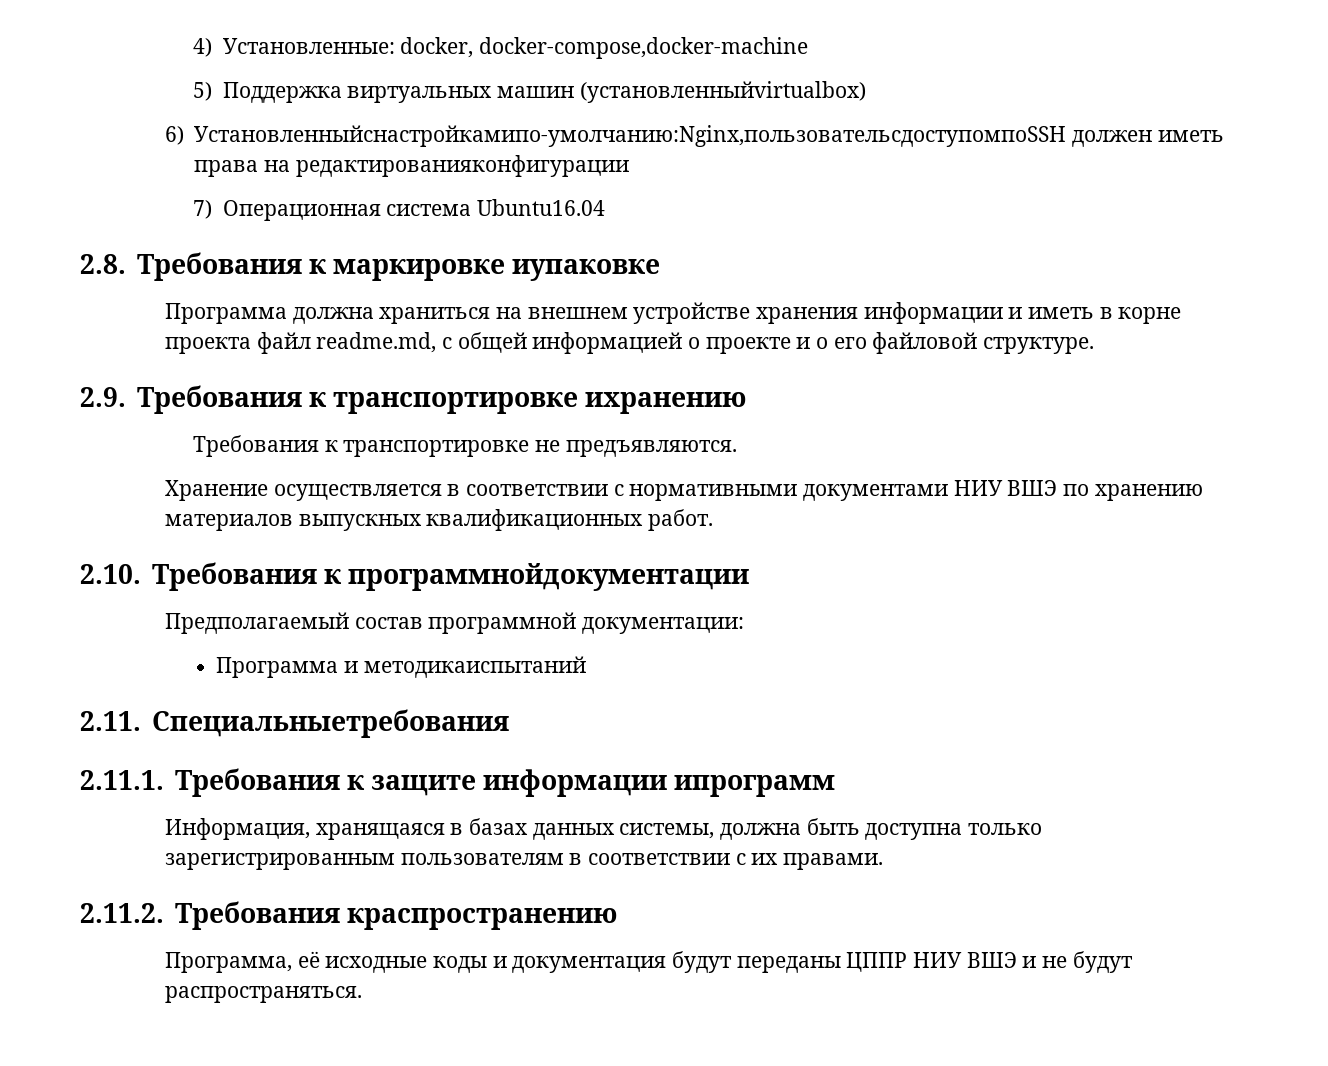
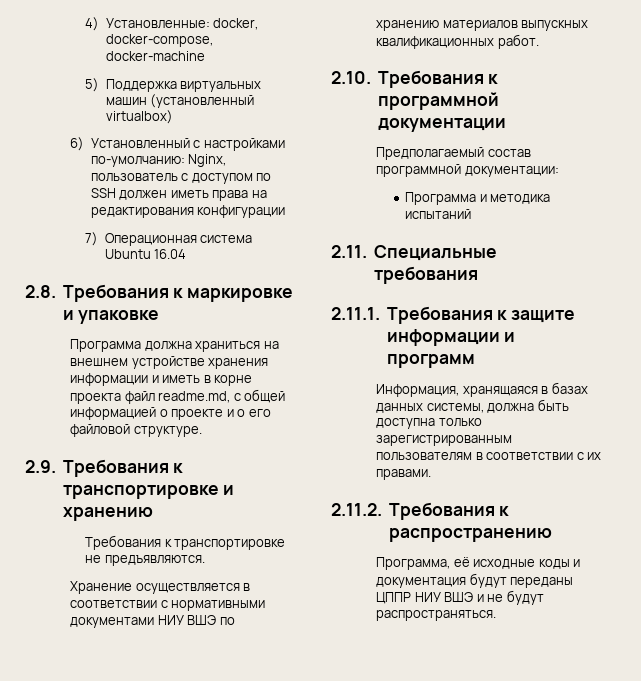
[478,37,808,59] docker-compose,docker-machine -> [105,34,213,47] [105,51,205,61] docker-compose, docker-machine
[579,81,866,103] (установленныйvirtualbox) -> [150,94,255,108] [105,110,173,124] (установленный virtualbox)
[194,125,1067,147] Установленныйснастройкамипо-умолчанию:Nginx,пользовательсдоступомпоSSH -> [90,138,285,151] [90,154,227,167] [90,173,272,184] [90,188,116,198] Установленный с настройками по-умолчанию: Nginx, пользователь с доступом по SSH
[295,155,629,177] редактированияконфигурации -> [90,205,286,218] редактирования конфигурации
[476,199,605,216] Ubuntu16.04 -> [104,249,187,259] Ubuntu 16.04
[511,259,660,281] иупаковке -> [62,310,160,324] и упаковке
[584,392,746,414] ихранению -> [223,485,235,495] [62,507,153,521] и хранению
[347,563,749,591] программнойдокументации -> [377,92,499,110] [377,118,506,132] программной документации
[363,656,586,678] методикаиспытаний -> [490,194,551,204] [405,209,472,219] методика испытаний
[151,709,509,738] Специальныетребования -> [373,245,497,261] [373,266,478,284] Специальные требования
[674,775,836,797] ипрограмм -> [504,332,516,342] [386,354,475,368] и программ
[346,908,617,930] краспространению -> [499,506,510,516] [388,528,552,542] к распространению

